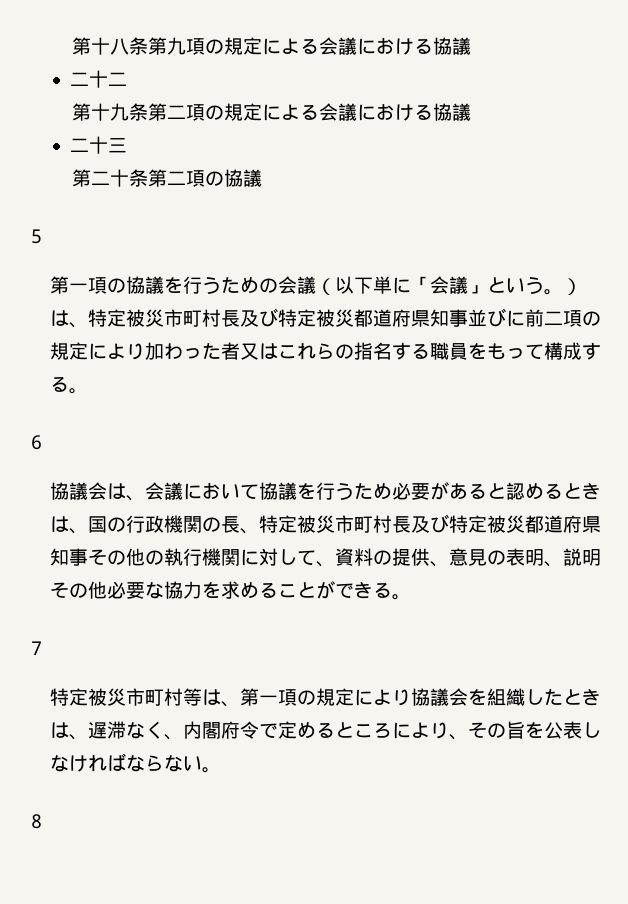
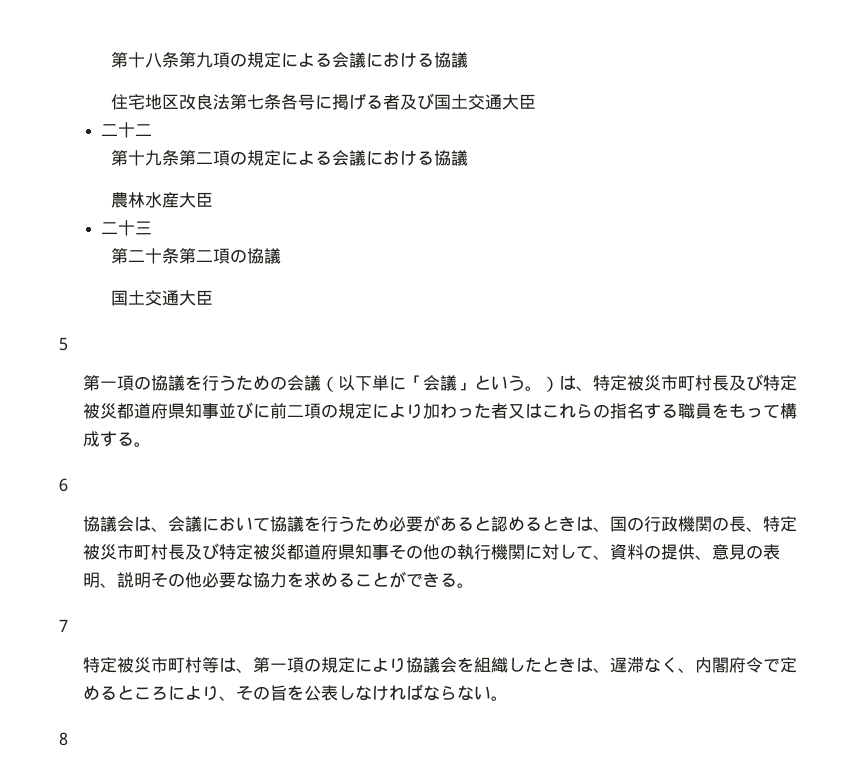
(472, 46) none -> [110,93,536,110] // 住宅地区改良法第七条各号に掲げる者及び国土交通大臣
(472, 112) none -> [110,192,213,208] // 農林水産大臣
(263, 178) none -> [110,290,213,306] // 国土交通大臣

